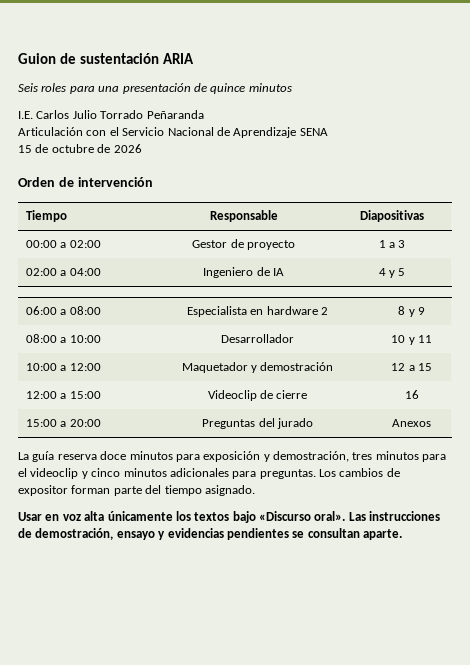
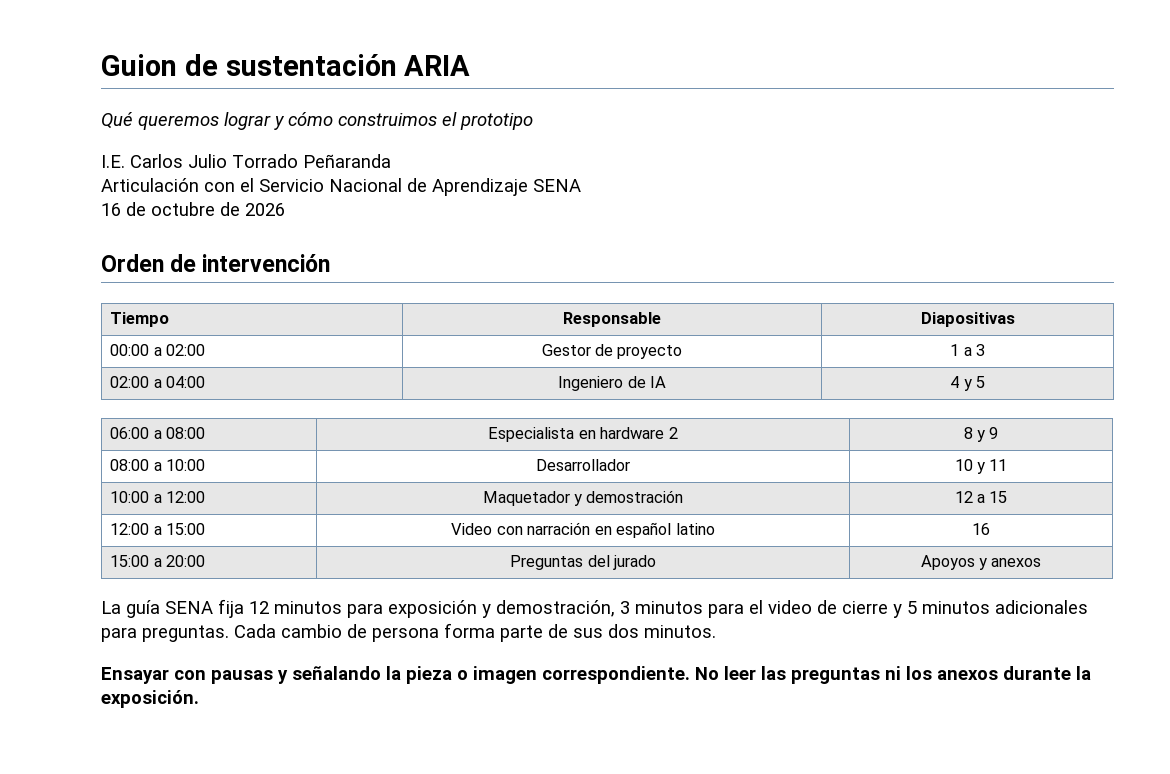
[18,83,292,94] Seis roles para una presentación de quince minutos -> [101,112,533,130] Qué queremos lograr y cómo construimos el prototipo
[18,145,32,153] 15 -> [101,203,121,216] 16
[207,390,308,401] Videoclip de cierre -> [451,522,715,538] Video con narración en español latino
[391,419,431,427] Anexos -> [920,555,1042,570] Apoyos y anexos
[57,451,127,460] reserva doce -> [165,599,269,618] SENA fija 12
[352,452,373,460] tres -> [620,601,630,614] 3
[30,468,400,479] [18,485,255,496] [18,511,441,523] [18,528,402,540] videoclip y cinco minutos adicionales para preguntas. Los cambios de expositor forman parte del tiempo asignado. // Usar en voz alta únicamente los textos bajo «Discurso oral». Las instrucciones de demostración, ensayo y evidencias pendientes se consultan aparte. -> [768,600,1088,618] [101,623,716,642] [101,666,1091,684] [101,690,199,708] video de cierre y 5 minutos adicionales para preguntas. Cada cambio de persona forma parte de sus dos minutos. // Ensayar con pausas y señalando la pieza o imagen correspondiente. No leer las preguntas ni los anexos durante la exposición.

